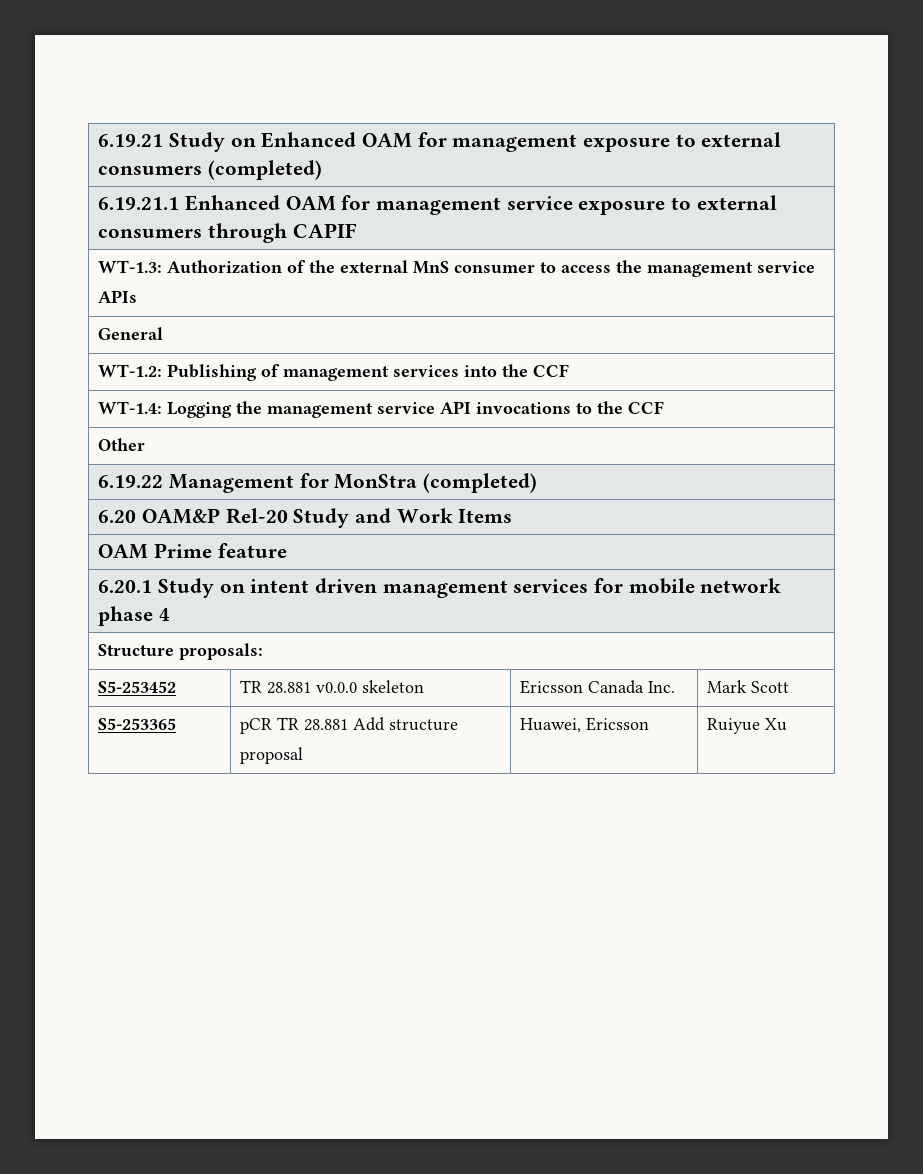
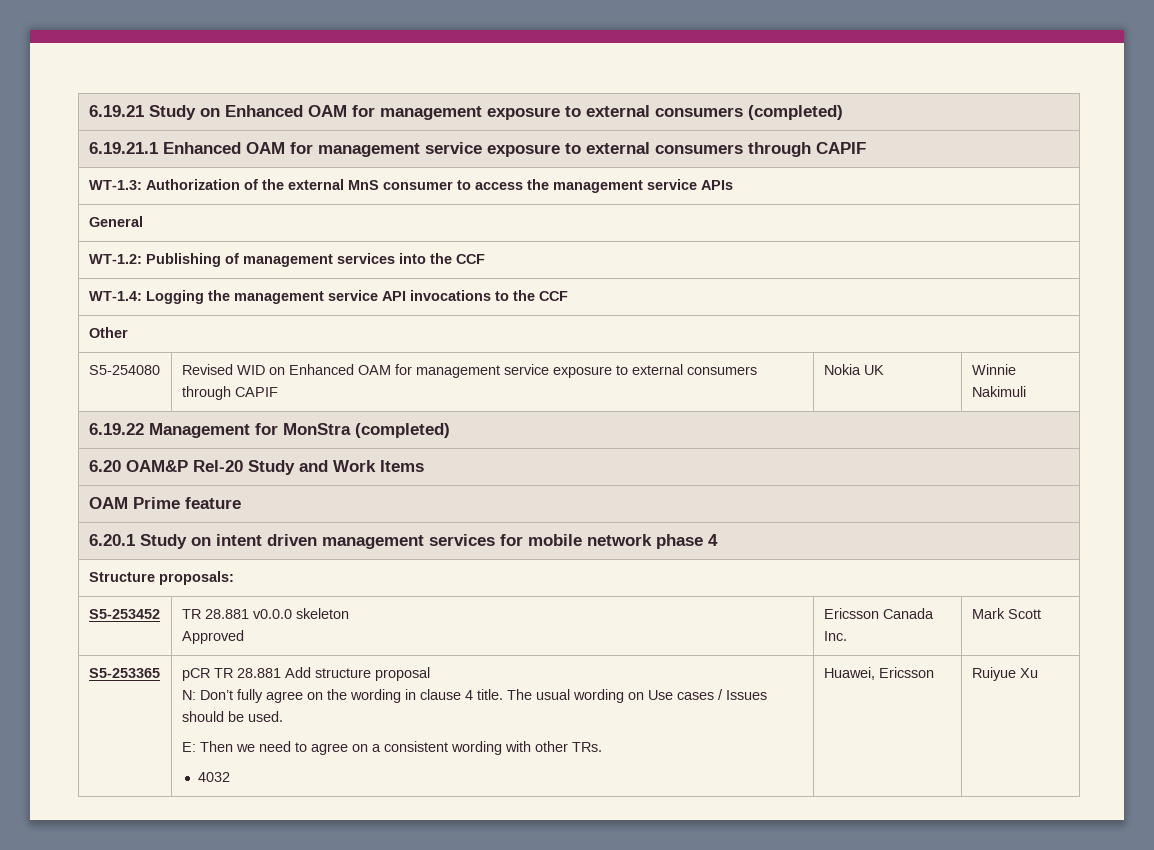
(146, 444) none -> [88,365,160,375] [181,364,757,378] [181,386,278,400] [823,364,884,375] [971,364,1016,375] [971,386,1026,397] // S5-254080 | Revised WID on Enhanced OAM for management service exposure to external consumers through CAPIF | Nokia UK | Winnie Nakimuli
(425, 686) none -> [181,630,244,644] // Approved
(304, 755) none -> [181,689,767,703] [181,711,283,722] [181,741,602,755] [197,772,230,782] // N: Don’t fully agree on the wording in clause 4 title. The usual wording on Use cases / Issues should be used. // E: Then we need to agree on a consistent wording with other TRs. // 4032

